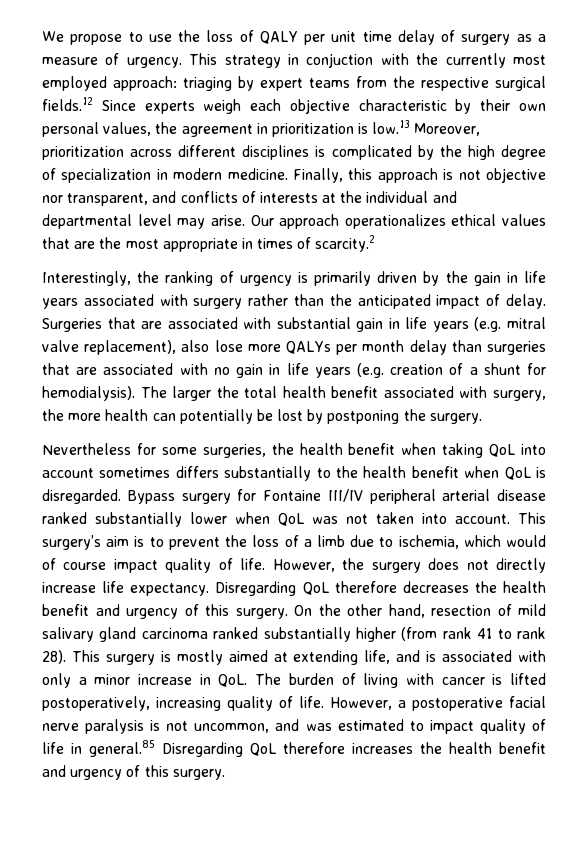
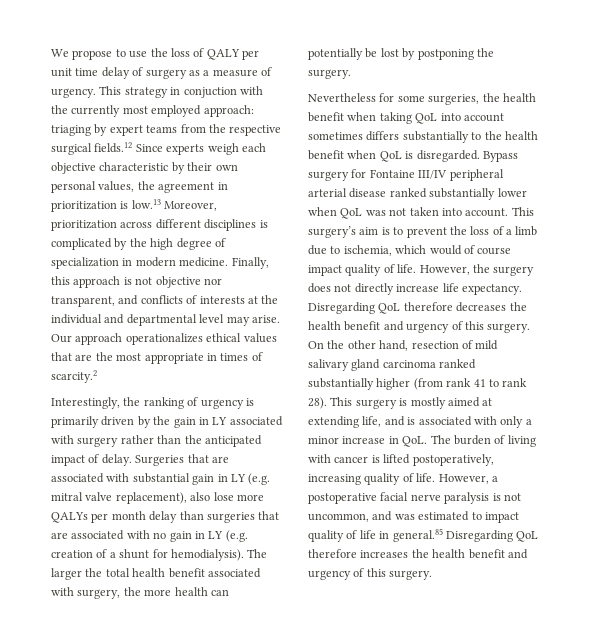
[524,271,547,283] [42,298,78,309] life years -> [212,417,228,425] LY
[405,317,469,332] life years -> [230,474,246,482] LY
[286,363,351,378] life years -> [208,531,224,539] LY

